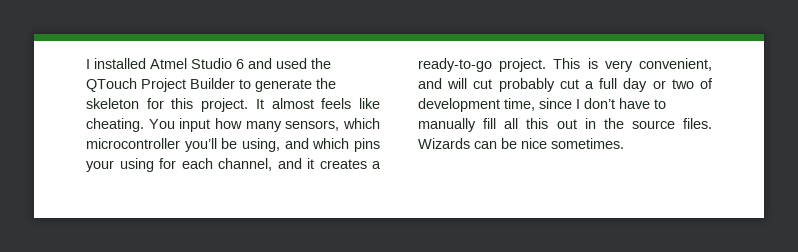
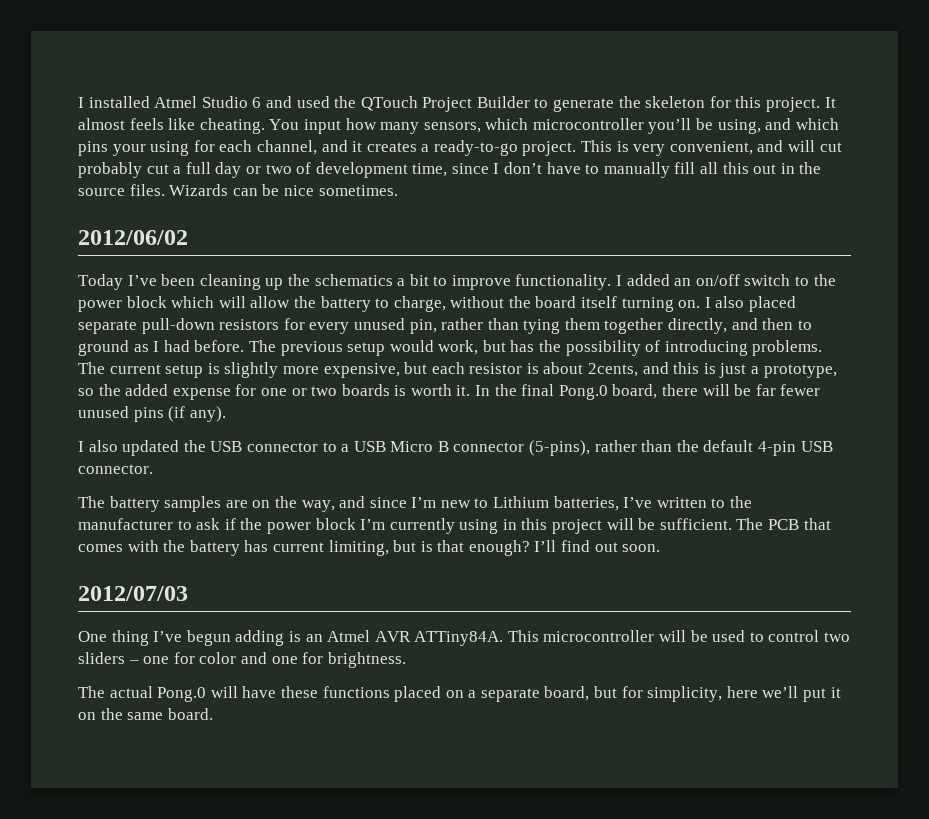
(624, 143) none -> [78,230,188,245] [78,274,836,290] [78,296,797,312] [78,318,812,334] [78,340,823,356] [78,362,837,378] [78,384,821,400] [78,406,226,422] [78,440,833,456] [78,464,153,474] [78,496,753,512] [78,518,831,534] [78,540,661,556] [78,586,188,601] [78,630,851,646] [78,652,406,668] [78,686,841,702] [78,708,213,720] // 2012/06/02 // Today I’ve been cleaning up the schematics a bit to improve functionality. I added an on/off switch to the power block which will allow the battery to charge, without the board itself turning on. I also placed separate pull-down resistors for every unused pin, rather than tying them together directly, and then to ground as I had before. The previous setup would work, but has the possibility of introducing problems. The current setup is slightly more expensive, but each resistor is about 2cents, and this is just a prototype, so the added expense for one or two boards is worth it. In the final Pong.0 board, there will be far fewer unused pins (if any). // I also updated the USB connector to a USB Micro B connector (5-pins), rather than the default 4-pin USB connector. // The battery samples are on the way, and since I’m new to Lithium batteries, I’ve written to the manufacturer to ask if the power block I’m currently using in this project will be sufficient. The PCB that comes with the battery has current limiting, but is that enough? I’ll find out soon. // 2012/07/03 // One thing I’ve begun adding is an Atmel AVR ATTiny84A. This microcontroller will be used to control two sliders – one for color and one for brightness. // The actual Pong.0 will have these functions placed on a separate board, but for simplicity, here we’ll put it on the same board.

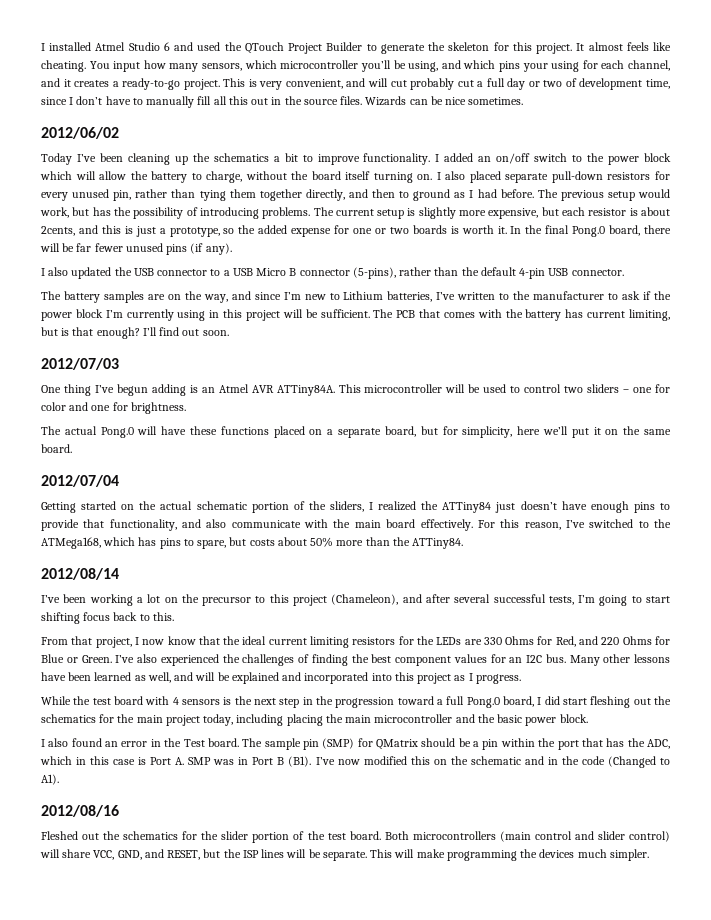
(213, 714) none -> [41,475,119,487] [41,501,670,513] [41,519,672,531] [41,537,464,549] [41,568,119,580] [41,594,670,606] [41,612,174,624] [41,636,670,648] [41,654,670,666] [41,672,521,684] [41,696,671,708] [41,714,588,726] [41,738,671,750] [40,756,670,768] [41,774,59,785] [41,805,119,817] [41,831,670,843] [40,849,649,861] // 2012/07/04 // Getting started on the actual schematic portion of the sliders, I realized the ATTiny84 just doesn’t have enough pins to provide that functionality, and also communicate with the main board effectively. For this reason, I’ve switched to the ATMega168, which has pins to spare, but costs about 50% more than the ATTiny84. // 2012/08/14 // I’ve been working a lot on the precursor to this project (Chameleon), and after several successful tests, I’m going to start shifting focus back to this. // From that project, I now know that the ideal current limiting resistors for the LEDs are 330 Ohms for Red, and 220 Ohms for Blue or Green. I’ve also experienced the challenges of finding the best component values for an I2C bus. Many other lessons have been learned as well, and will be explained and incorporated into this project as I progress. // While the test board with 4 sensors is the next step in the progression toward a full Pong.0 board, I did start fleshing out the schematics for the main project today, including placing the main microcontroller and the basic power block. // I also found an error in the Test board. The sample pin (SMP) for QMatrix should be a pin within the port that has the ADC, which in this case is Port A. SMP was in Port B (B1). I’ve now modified this on the schematic and in the code (Changed to A1). // 2012/08/16 // Fleshed out the schematics for the slider portion of the test board. Both microcontrollers (main control and slider control) will share VCC, GND, and RESET, but the ISP lines will be separate. This will make programming the devices much simpler.

